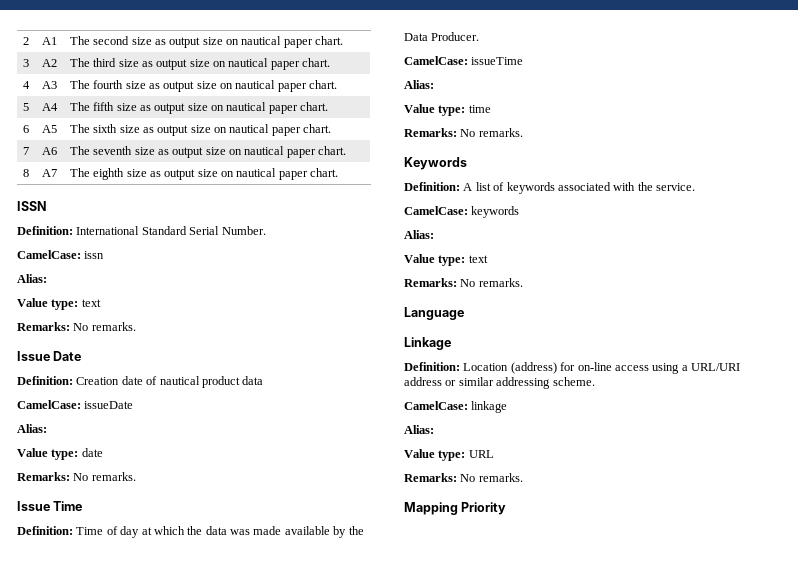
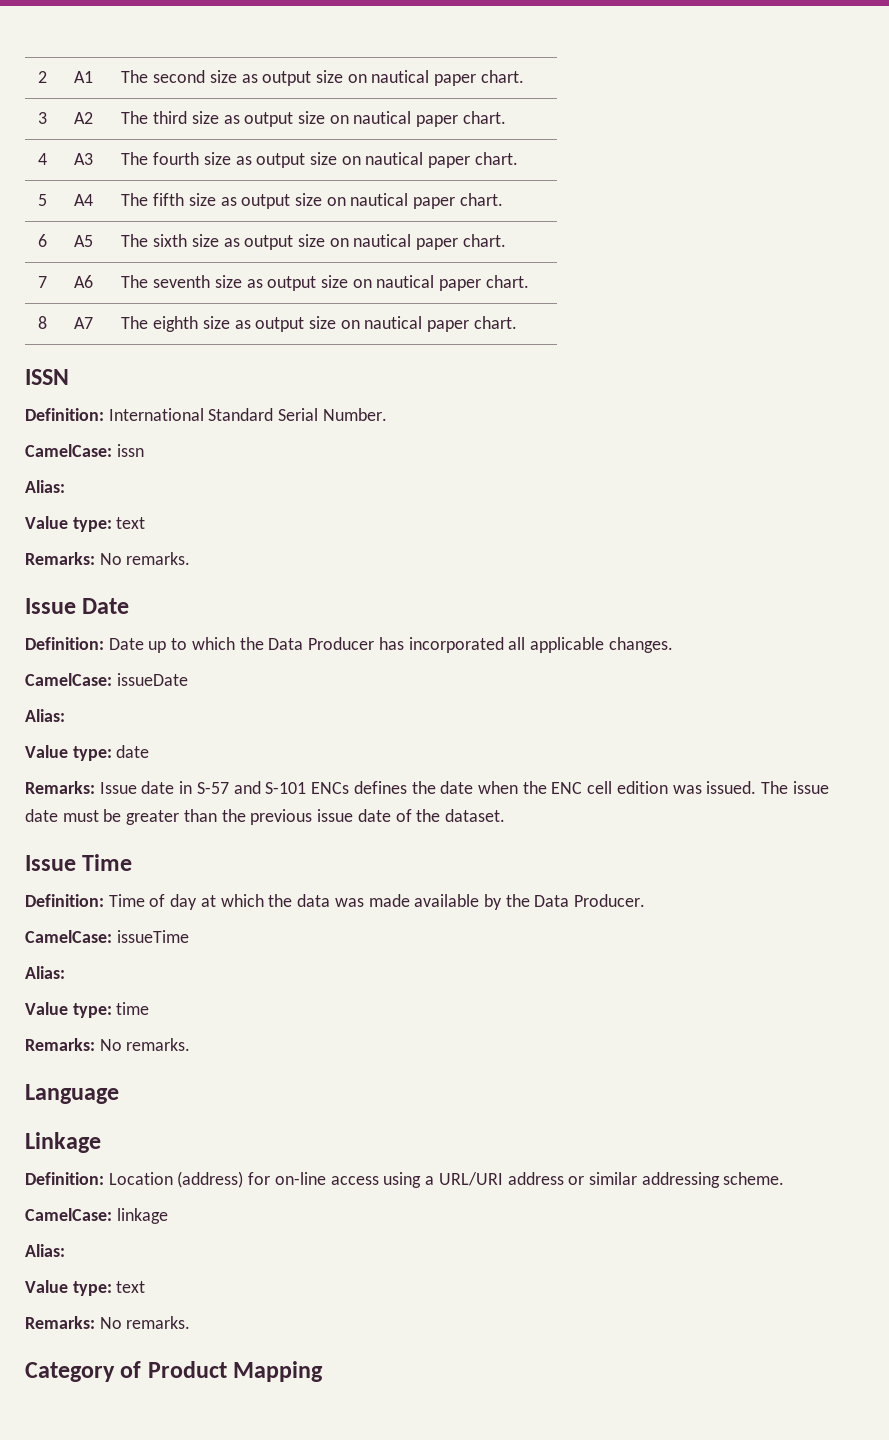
[76,376,264,388] Creation date of nautical product data -> [108,637,673,653] Date up to which the Data Producer has incorporated all applicable changes.
[73,472,136,481] No remarks. -> [99,781,829,794] [25,809,505,825] Issue date in S-57 and S-101 ENCs defines the date when the ENC cell edition was issued. The issue date must be greater than the previous issue date of the dataset.
[404,157,467,170] [404,182,695,194] [404,206,520,218] [404,230,434,239] [404,254,488,266] [404,278,523,287] // Keywords // Definition: A list of keywords associated with the service. // CamelCase: keywords // Alias: // Value type: text // Remarks: No remarks. -> (191, 1044) none
[468,450,494,458] [404,473,523,482] [404,502,507,515] URL // Remarks: No remarks. // Mapping Priority -> [116,1281,146,1293] [25,1316,191,1329] [25,1361,324,1382] text // Remarks: No remarks. // Category of Product Mapping

